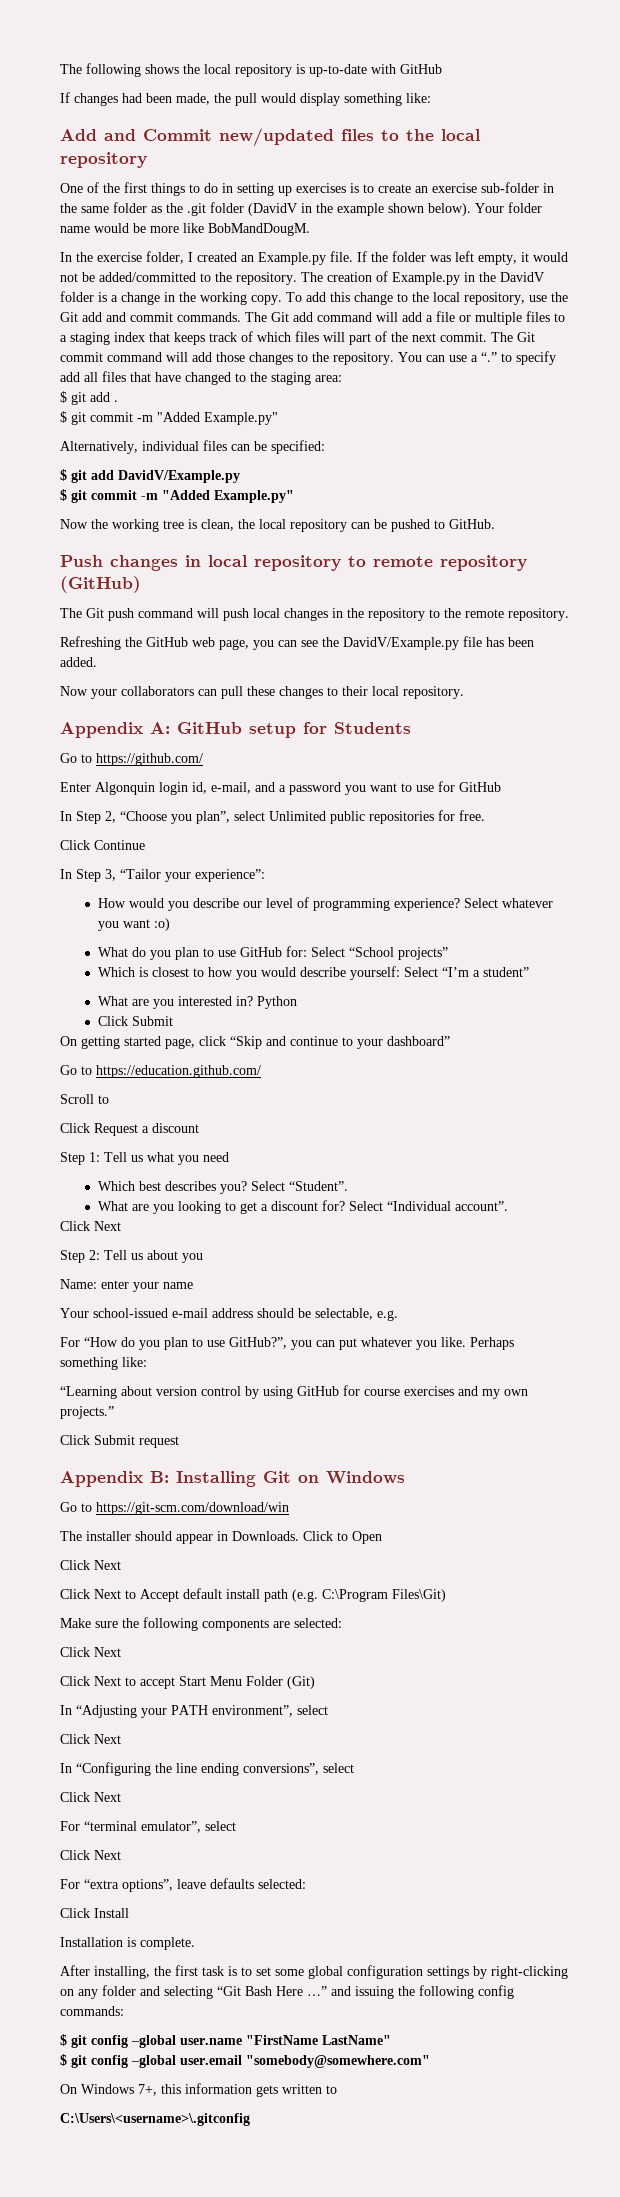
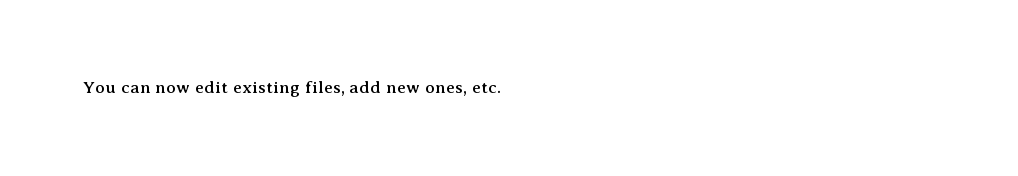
[60,63,442,77] [60,92,431,106] [60,128,480,147] [60,152,147,168] [60,182,554,196] [60,202,542,216] [60,223,310,236] [60,251,568,265] [60,271,544,285] [60,291,568,305] [60,311,565,325] [60,331,535,345] [60,351,556,365] [60,371,342,385] [60,391,118,405] [60,411,278,425] [60,440,325,454] [60,469,240,483] [60,489,294,503] [60,519,495,532] [60,555,527,571] [60,576,141,593] [60,608,569,621] [60,636,534,650] [60,657,97,667] [60,686,464,699] [60,722,411,738] [60,753,203,766] [60,781,501,795] [60,810,485,824] [60,840,145,850] [60,869,265,882] [97,897,553,911] [97,918,170,931] [97,946,448,960] [97,966,529,980] [97,996,297,1009] [97,1016,173,1026] [60,1036,450,1049] [60,1065,261,1078] [60,1094,109,1104] [60,1123,199,1136] [60,1152,229,1165] [97,1181,348,1194] [97,1200,508,1214] [60,1221,121,1231] [60,1250,203,1263] [60,1279,193,1292] [60,1308,398,1321] [60,1337,514,1350] [60,1357,147,1370] [60,1385,528,1399] [60,1406,114,1419] [60,1435,179,1448] [60,1471,405,1487] [60,1502,289,1515] [60,1531,382,1544] [60,1560,121,1570] [60,1588,446,1602] [60,1617,342,1631] [60,1647,121,1657] [60,1676,315,1689] [60,1705,328,1718] [60,1734,121,1744] [60,1762,354,1776] [60,1792,121,1802] [60,1821,236,1833] [60,1850,121,1860] [60,1878,306,1892] [60,1908,129,1918] [60,1937,195,1950] [60,1965,568,1979] [60,1985,514,1999] [60,2006,124,2016] [60,2034,391,2048] [60,2054,430,2068] [60,2083,337,2097] [60,2113,250,2126] The following shows the local repository is up-to-date with GitHub // If changes had been made, the pull would display something like: // Add and Commit new/updated files to the local repository // One of the first things to do in setting up exercises is to create an exercise sub-folder in the same folder as the .git folder (DavidV in the example shown below). Your folder name would be more like BobMandDougM. // In the exercise folder, I created an Example.py file. If the folder was left empty, it would not be added/committed to the repository. The creation of Example.py in the DavidV folder is a change in the working copy. To add this change to the local repository, use the Git add and commit commands. The Git add command will add a file or multiple files to a staging index that keeps track of which files will part of the next commit. The Git commit command will add those changes to the repository. You can use a “.” to specify add all files that have changed to the staging area: // $ git add . // $ git commit -m "Added Example.py" // Alternatively, individual files can be specified: // $ git add DavidV/Example.py // $ git commit -m "Added Example.py" // Now the working tree is clean, the local repository can be pushed to GitHub. // Push changes in local repository to remote repository (GitHub) // The Git push command will push local changes in the repository to the remote repository. // Refreshing the GitHub web page, you can see the DavidV/Example.py file has been added. // Now your collaborators can pull these changes to their local repository. // Appendix A: GitHub setup for Students // Go to https://github.com/ // Enter Algonquin login id, e-mail, and a password you want to use for GitHub // In Step 2, “Choose you plan”, select Unlimited public repositories for free. // Click Continue // In Step 3, “Tailor your experience”: // How would you describe our level of programming experience? Select whatever you want :o) // What do you plan to use GitHub for: Select “School projects” // Which is closest to how you would describe yourself: Select “I’m a student” // What are you interested in? Python // Click Submit // On getting started page, click “Skip and continue to your dashboard” // Go to https://education.github.com/ // Scroll to // Click Request a discount // Step 1: Tell us what you need // Which best describes you? Select “Student”. // What are you looking to get a discount for? Select “Individual account”. // Click Next // Step 2: Tell us about you // Name: enter your name // Your school-issued e-mail address should be selectable, e.g. // For “How do you plan to use GitHub?”, you can put whatever you like. Perhaps something like: // “Learning about version control by using GitHub for course exercises and my own projects.” // Click Submit request // Appendix B: Installing Git on Windows // Go to https://git-scm.com/download/win // The installer should appear in Downloads. Click to Open // Click Next // Click Next to Accept default install path (e.g. C:\Program Files\Git) // Make sure the following components are selected: // Click Next // Click Next to accept Start Menu Folder (Git) // In “Adjusting your PATH environment”, select // Click Next // In “Configuring the line ending conversions”, select // Click Next // For “terminal emulator”, select // Click Next // For “extra options”, leave defaults selected: // Click Install // Installation is complete. // After installing, the first task is to set some global configuration settings by right-clicking on any folder and selecting “Git Bash Here …” and issuing the following config commands: // $ git config –global user.name "FirstName LastName" // $ git config –global user.email "somebody@somewhere.com" // On Windows 7+, this information gets written to // C:\Users\<username>\.gitconfig -> [83,81,501,97] You can now edit existing files, add new ones, etc.

